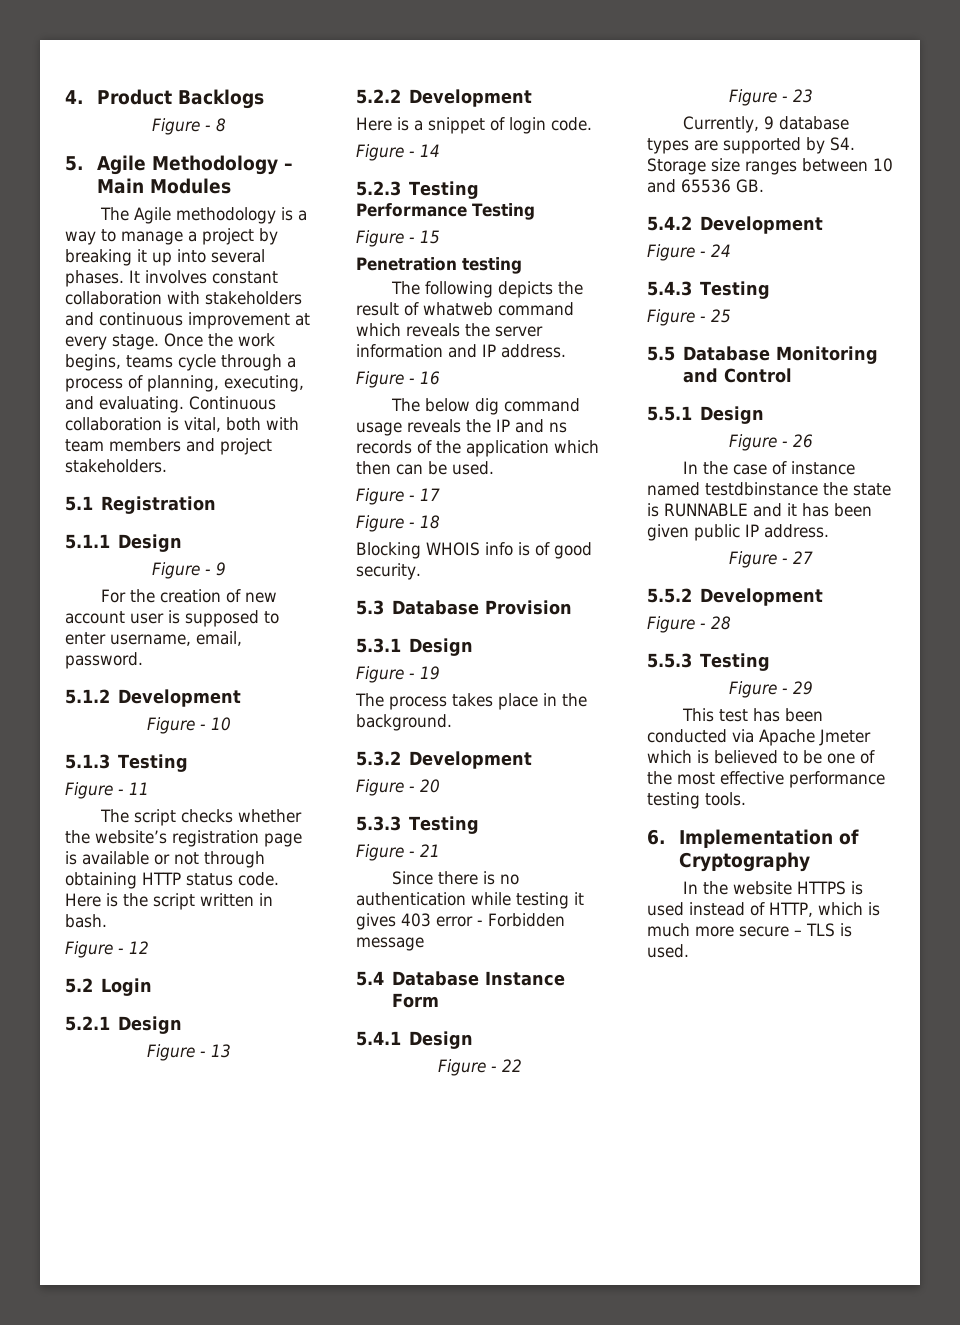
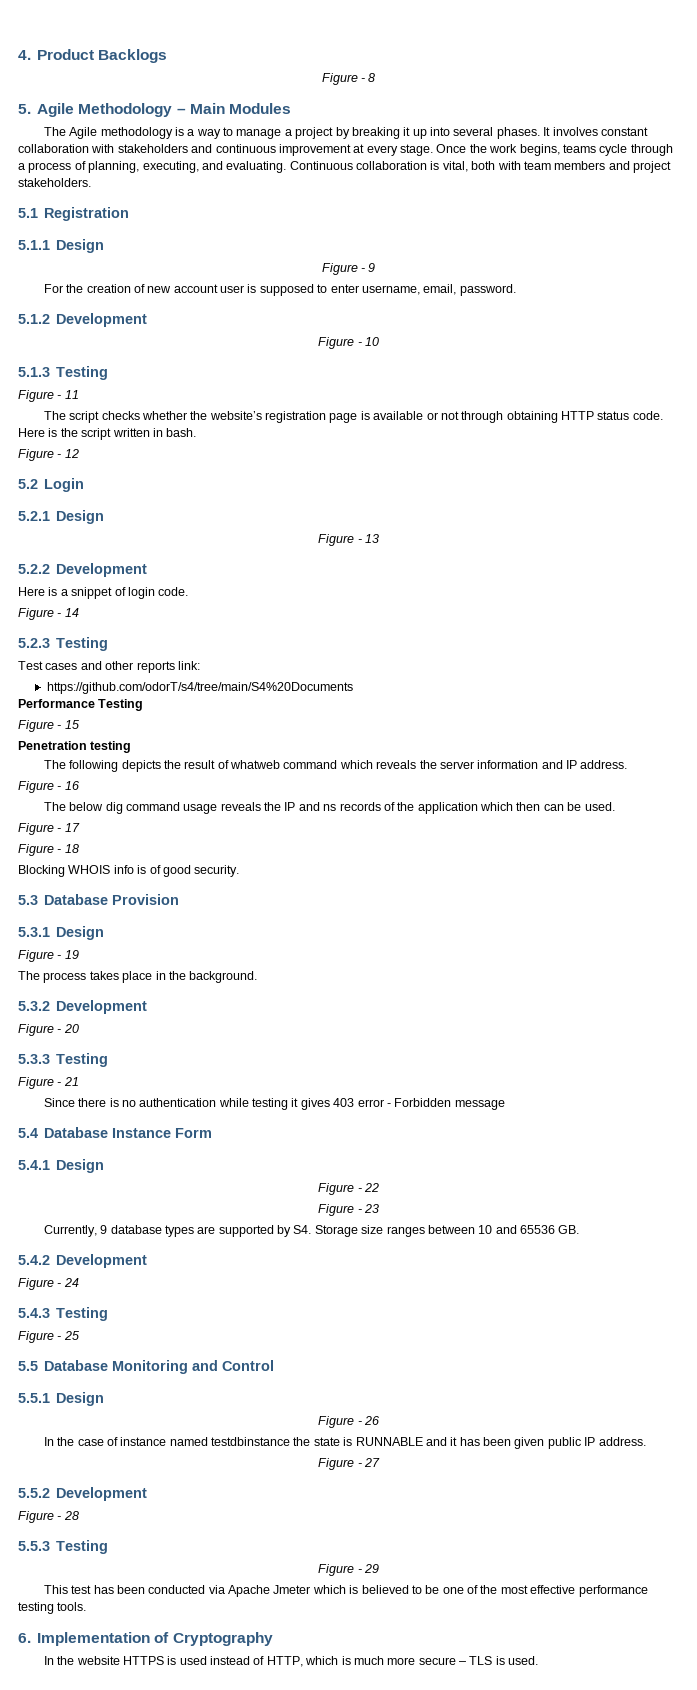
(480, 190) none -> [18,661,200,673] [46,682,353,694] // Test cases and other reports link: // https://github.com/odorT/s4/tree/main/S4%20Documents

